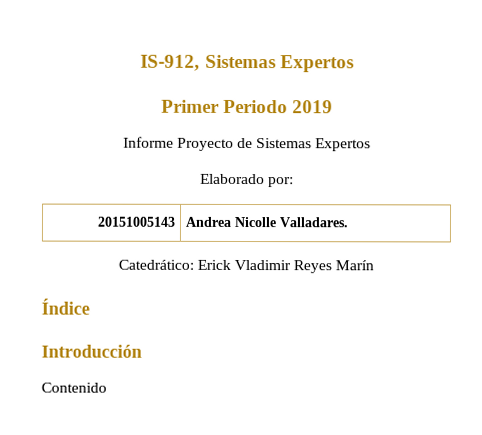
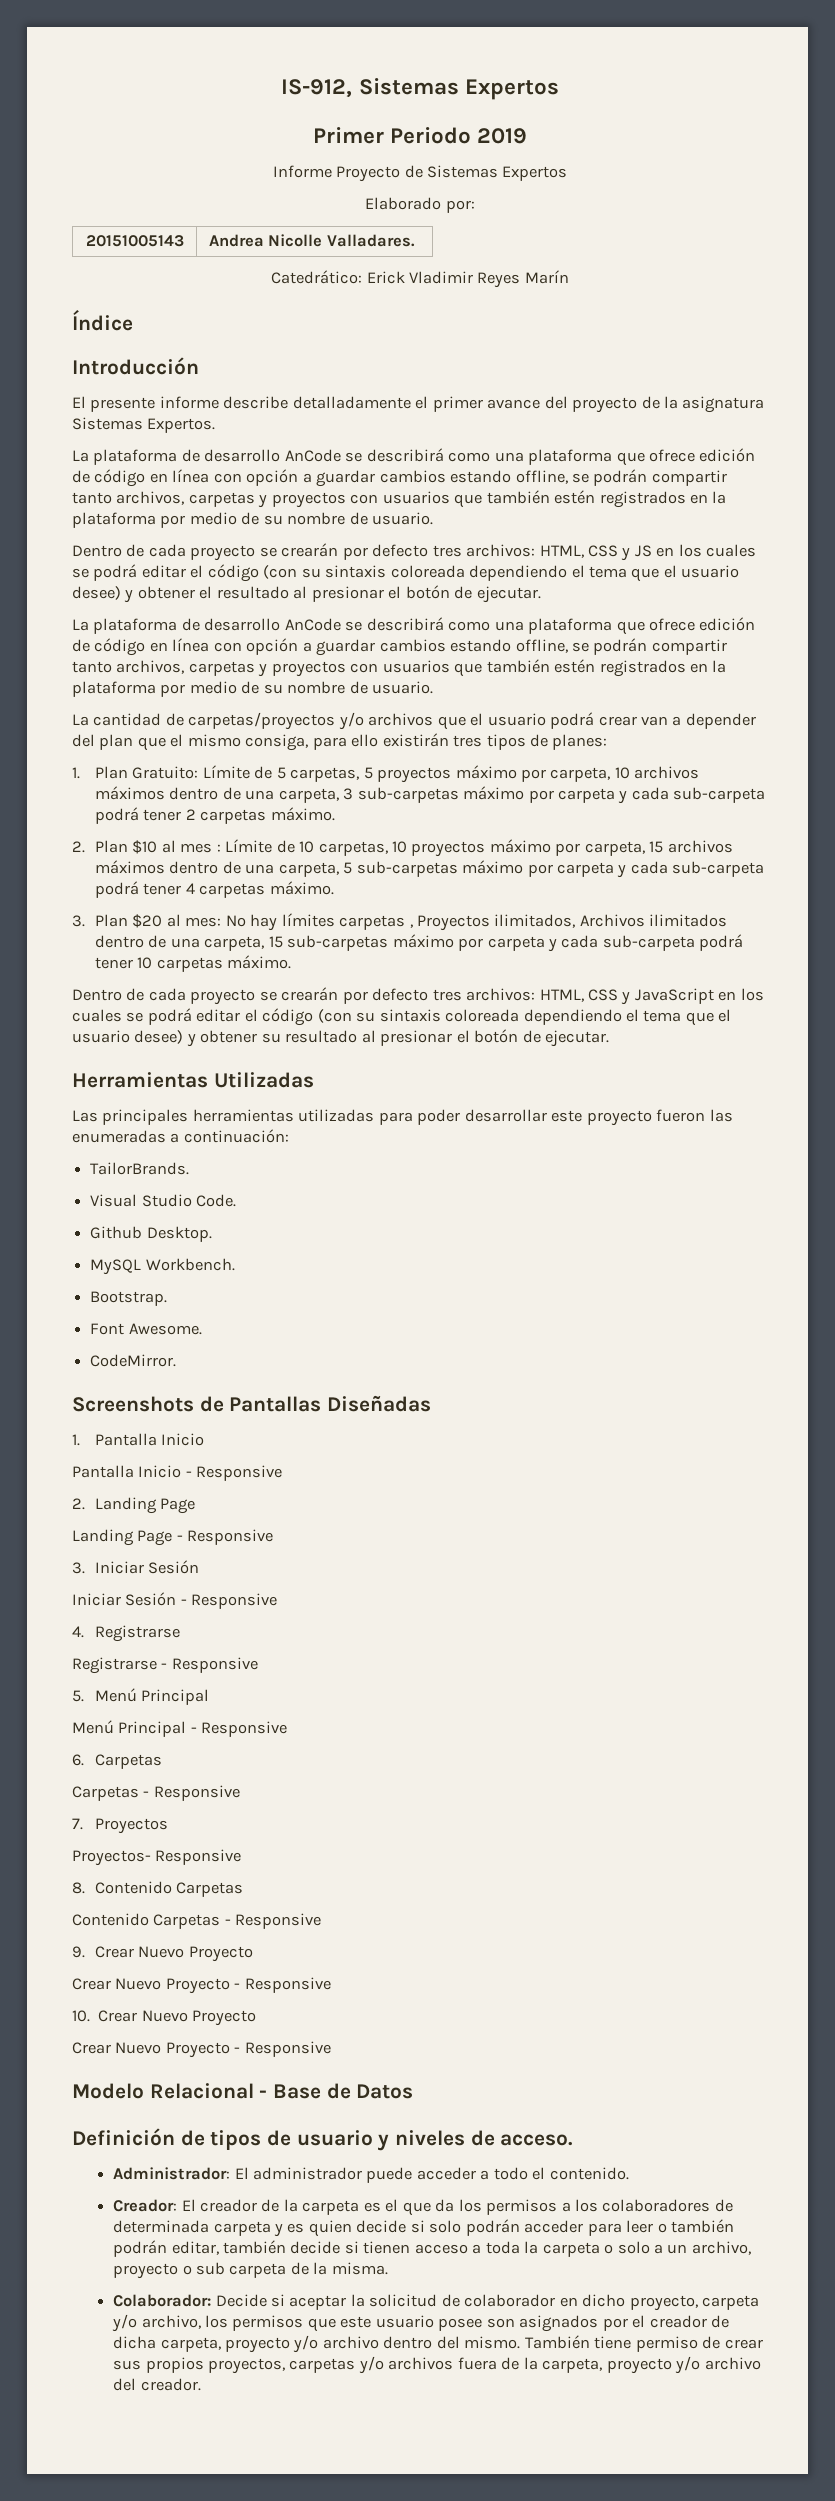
[41,382,107,393] Contenido -> [72,396,765,413] [72,417,216,433] [72,448,756,466] [72,469,727,487] [72,490,727,508] [72,512,434,528] [72,543,757,561] [72,564,740,582] [72,585,541,603] [72,617,756,635] [72,638,727,656] [72,659,727,677] [72,681,434,697] [72,712,756,730] [72,733,608,751] [72,765,700,783] [94,786,766,804] [94,807,335,824] [72,839,733,857] [94,860,765,878] [94,881,334,898] [72,913,728,931] [94,934,744,952] [94,955,292,972] [72,987,764,1005] [72,1008,732,1026] [72,1029,610,1047] [72,1072,314,1088] [72,1109,733,1126] [72,1129,289,1143] [90,1162,190,1175] [90,1194,237,1207] [90,1226,212,1242] [90,1258,235,1275] [90,1291,168,1306] [90,1323,202,1335] [90,1354,177,1367] [72,1395,432,1412] [72,1433,205,1446] [72,1465,283,1481] [72,1497,196,1514] [72,1529,274,1546] [72,1560,200,1574] [72,1592,278,1609] [72,1625,180,1642] [72,1657,258,1674] [72,1688,210,1705] [72,1720,288,1737] [72,1754,162,1769] [72,1785,240,1801] [72,1818,168,1834] [72,1849,242,1866] [72,1881,244,1897] [72,1913,322,1929] [72,1946,253,1962] [72,1977,331,1994] [72,2010,257,2026] [72,2041,331,2058] [72,2083,414,2099] [72,2128,574,2151] [113,2167,629,2183] [113,2199,733,2216] [113,2219,734,2237] [113,2240,751,2257] [113,2262,388,2279] [113,2294,760,2311] [112,2314,729,2332] [113,2335,763,2353] [113,2356,761,2374] [113,2378,201,2391] El presente informe describe detalladamente el primer avance del proyecto de la asignatura Sistemas Expertos. // La plataforma de desarrollo AnCode se describirá como una plataforma que ofrece edición de código en línea con opción a guardar cambios estando offline, se podrán compartir tanto archivos, carpetas y proyectos con usuarios que también estén registrados en la plataforma por medio de su nombre de usuario. // Dentro de cada proyecto se crearán por defecto tres archivos: HTML, CSS y JS en los cuales se podrá editar el código (con su sintaxis coloreada dependiendo el tema que el usuario desee) y obtener el resultado al presionar el botón de ejecutar. // La plataforma de desarrollo AnCode se describirá como una plataforma que ofrece edición de código en línea con opción a guardar cambios estando offline, se podrán compartir tanto archivos, carpetas y proyectos con usuarios que también estén registrados en la plataforma por medio de su nombre de usuario. // La cantidad de carpetas/proyectos y/o archivos que el usuario podrá crear van a depender del plan que el mismo consiga, para ello existirán tres tipos de planes: // 1. Plan Gratuito: Límite de 5 carpetas, 5 proyectos máximo por carpeta, 10 archivos máximos dentro de una carpeta, 3 sub-carpetas máximo por carpeta y cada sub-carpeta podrá tener 2 carpetas máximo. // 2. Plan $10 al mes : Límite de 10 carpetas, 10 proyectos máximo por carpeta, 15 archivos máximos dentro de una carpeta, 5 sub-carpetas máximo por carpeta y cada sub-carpeta podrá tener 4 carpetas máximo. // 3. Plan $20 al mes: No hay límites carpetas , Proyectos ilimitados, Archivos ilimitados dentro de una carpeta, 15 sub-carpetas máximo por carpeta y cada sub-carpeta podrá tener 10 carpetas máximo. // Dentro de cada proyecto se crearán por defecto tres archivos: HTML, CSS y JavaScript en los cuales se podrá editar el código (con su sintaxis coloreada dependiendo el tema que el usuario desee) y obtener su resultado al presionar el botón de ejecutar. // Herramientas Utilizadas // Las principales herramientas utilizadas para poder desarrollar este proyecto fueron las enumeradas a continuación: // TailorBrands. // Visual Studio Code. // Github Desktop. // MySQL Workbench. // Bootstrap. // Font Awesome. // CodeMirror. // Screenshots de Pantallas Diseñadas // 1. Pantalla Inicio // Pantalla Inicio - Responsive // 2. Landing Page // Landing Page - Responsive // 3. Iniciar Sesión // Iniciar Sesión - Responsive // 4. Registrarse // Registrarse - Responsive // 5. Menú Principal // Menú Principal - Responsive // 6. Carpetas // Carpetas - Responsive // 7. Proyectos // Proyectos- Responsive // 8. Contenido Carpetas // Contenido Carpetas - Responsive // 9. Crear Nuevo Proyecto // Crear Nuevo Proyecto - Responsive // 10. Crear Nuevo Proyecto // Crear Nuevo Proyecto - Responsive // Modelo Relacional - Base de Datos // Definición de tipos de usuario y niveles de acceso. // Administrador: El administrador puede acceder a todo el contenido. // Creador: El creador de la carpeta es el que da los permisos a los colaboradores de determinada carpeta y es quien decide si solo podrán acceder para leer o también podrán editar, también decide si tienen acceso a toda la carpeta o solo a un archivo, proyecto o sub carpeta de la misma. // Colaborador: Decide si aceptar la solicitud de colaborador en dicho proyecto, carpeta y/o archivo, los permisos que este usuario posee son asignados por el creador de dicha carpeta, proyecto y/o archivo dentro del mismo. También tiene permiso de crear sus propios proyectos, carpetas y/o archivos fuera de la carpeta, proyecto y/o archivo del creador.

